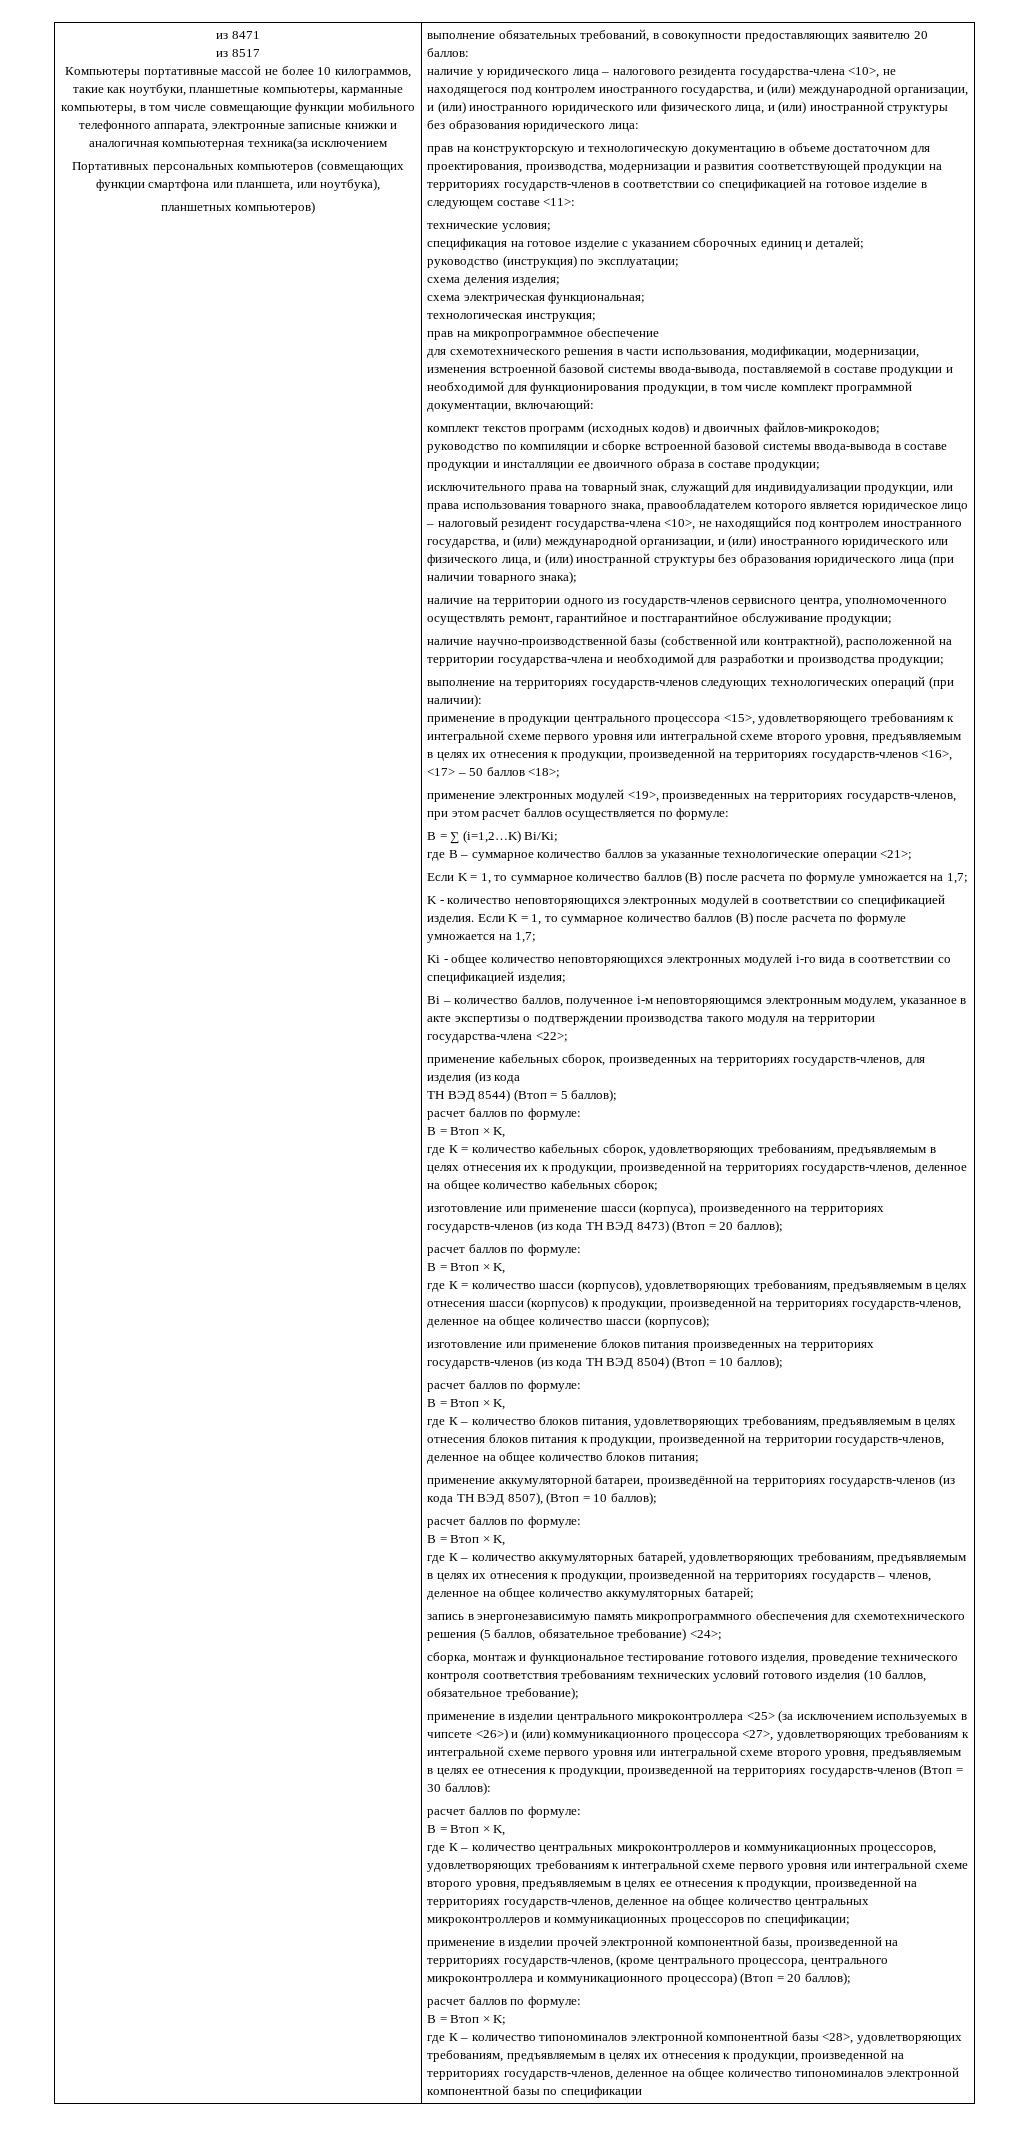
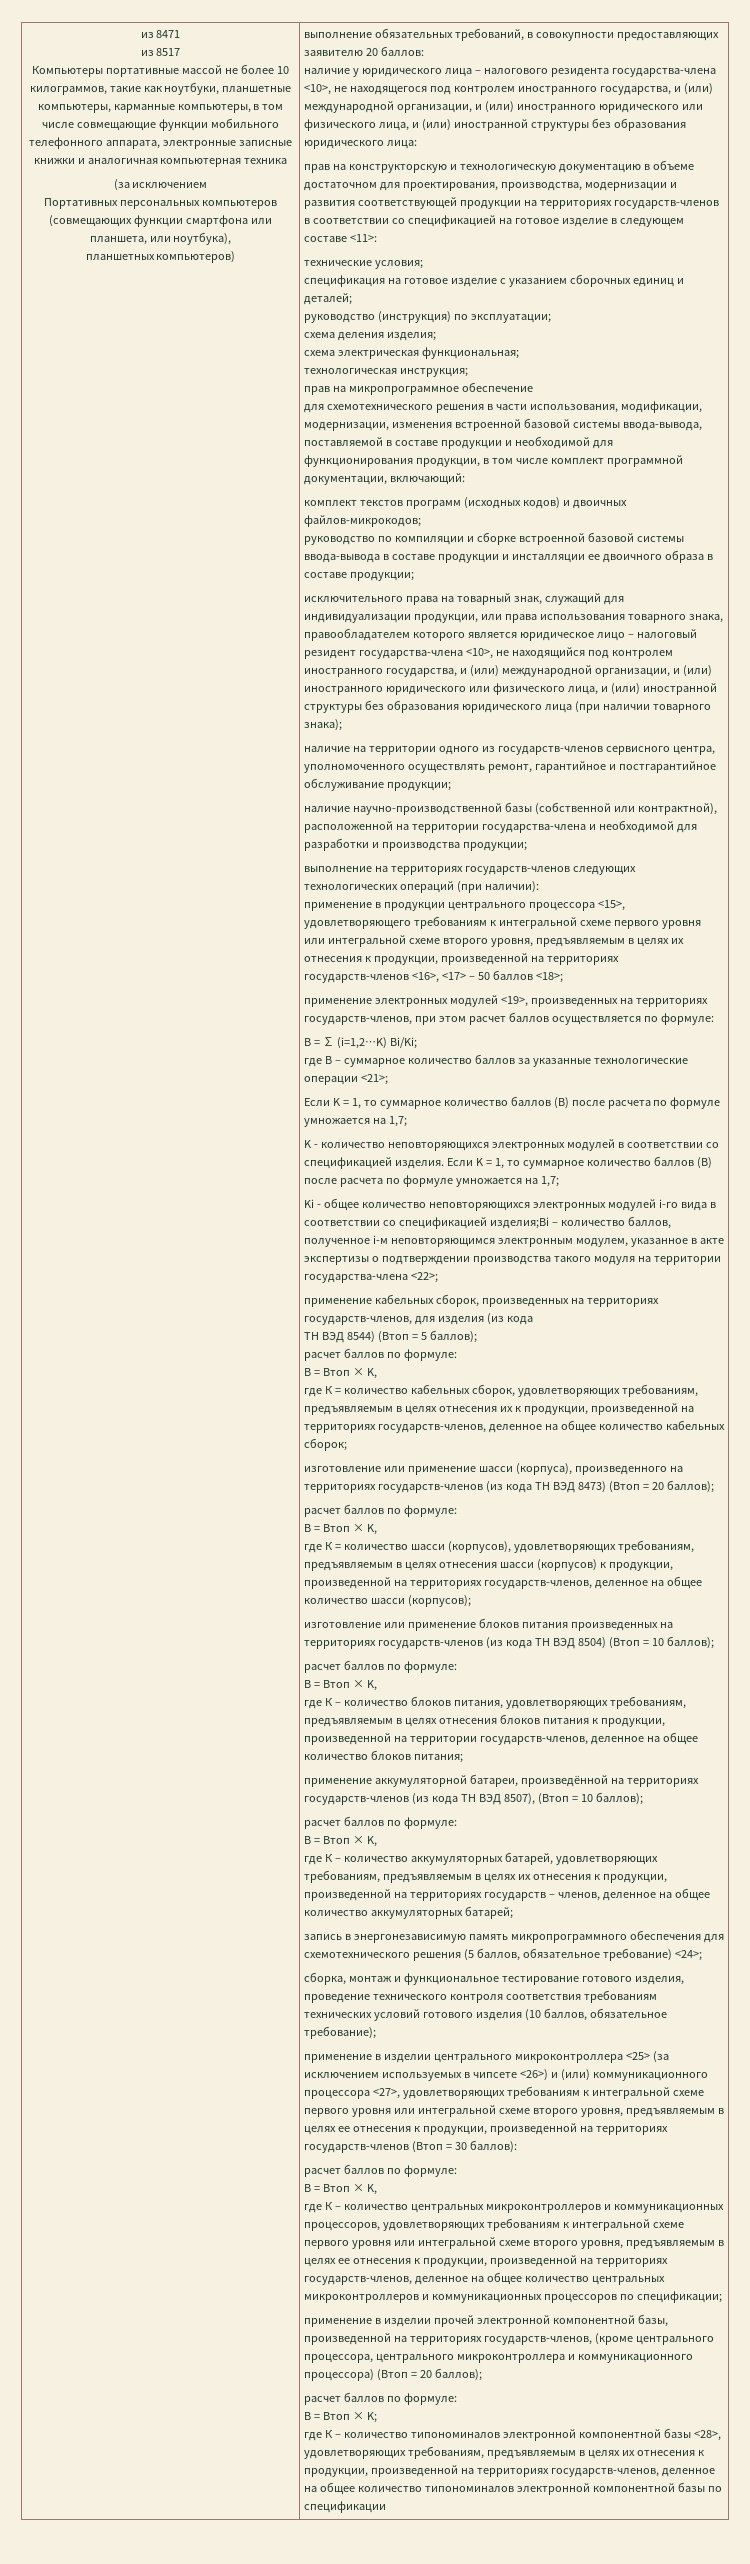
[247,137,308,150] техника(за -> [244,158,288,164] [113,179,130,191] техника // (за
[517,975,566,984] [427,996,441,1004] изделия; // Bi -> [489,1217,549,1229] изделия;Bi

